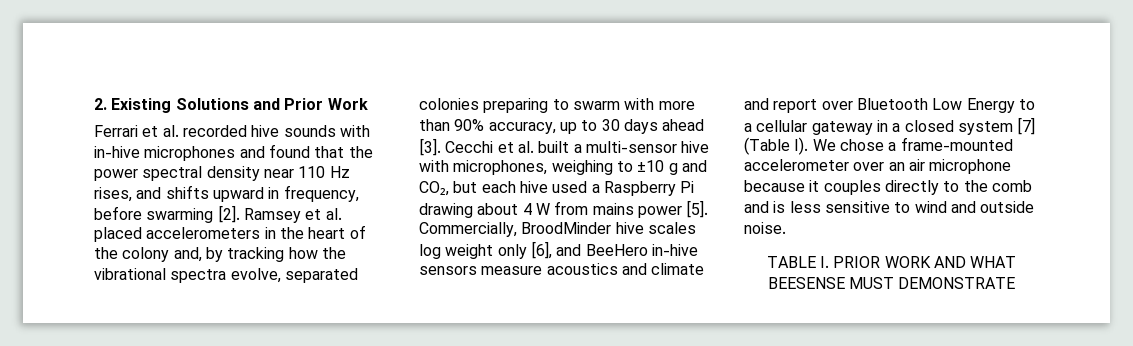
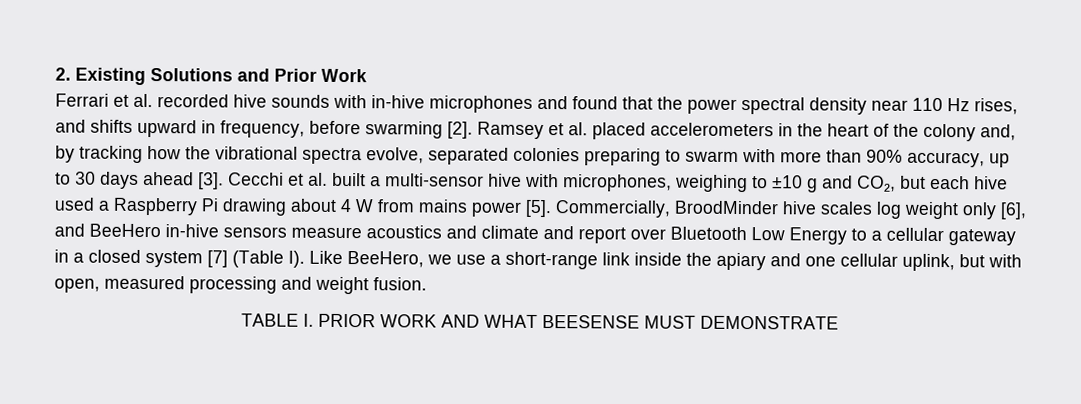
[812,137,1013,151] [744,159,1012,174] [744,180,1032,195] [744,201,1035,213] [744,222,786,234] We chose a frame-mounted accelerometer over an air microphone because it couples directly to the comb and is less sensitive to wind and outside noise. -> [309,250,1022,272] [54,275,427,295] Like BeeHero, we use a short-range link inside the apiary and one cellular uplink, but with open, measured processing and weight fusion.

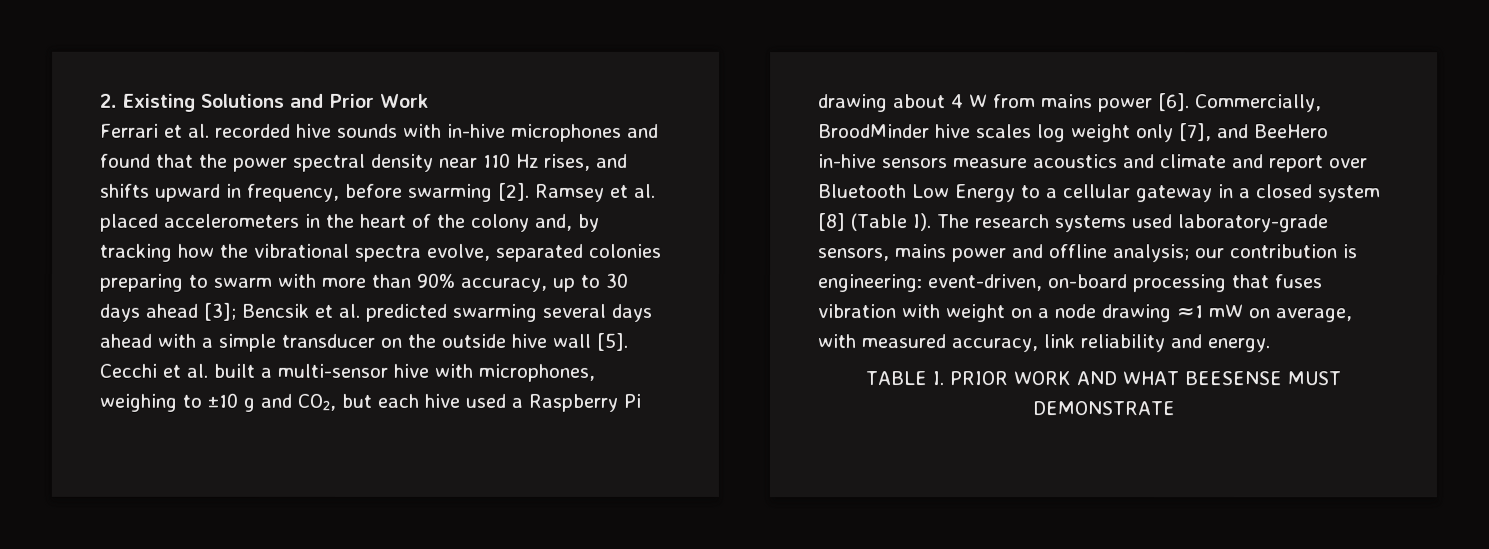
[198,172,224,190] [3]. -> [203,302,652,322] [99,332,628,352] [3]; Bencsik et al. predicted swarming several days ahead with a simple transducer on the outside hive wall [5].
[525,199,552,218] [5]. -> [1158,93,1190,112] [6].
[1000,202,1027,220] [6], -> [1179,123,1212,142] [7],
[207,250,228,268] [7] -> [818,213,846,232] [8]
[309,250,1022,272] [54,275,427,295] Like BeeHero, we use a short-range link inside the apiary and one cellular uplink, but with open, measured processing and weight fusion. -> [936,214,1329,233] [818,244,1358,263] [817,274,1323,293] [817,304,1352,323] [817,334,1270,353] The research systems used laboratory-grade sensors, mains power and offline analysis; our contribution is engineering: event-driven, on-board processing that fuses vibration with weight on a node drawing ≈1 mW on average, with measured accuracy, link reliability and energy.

